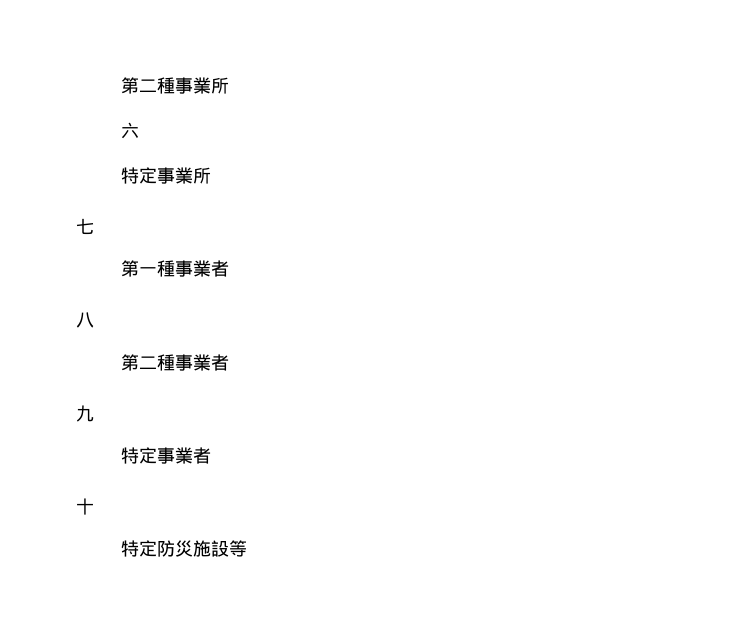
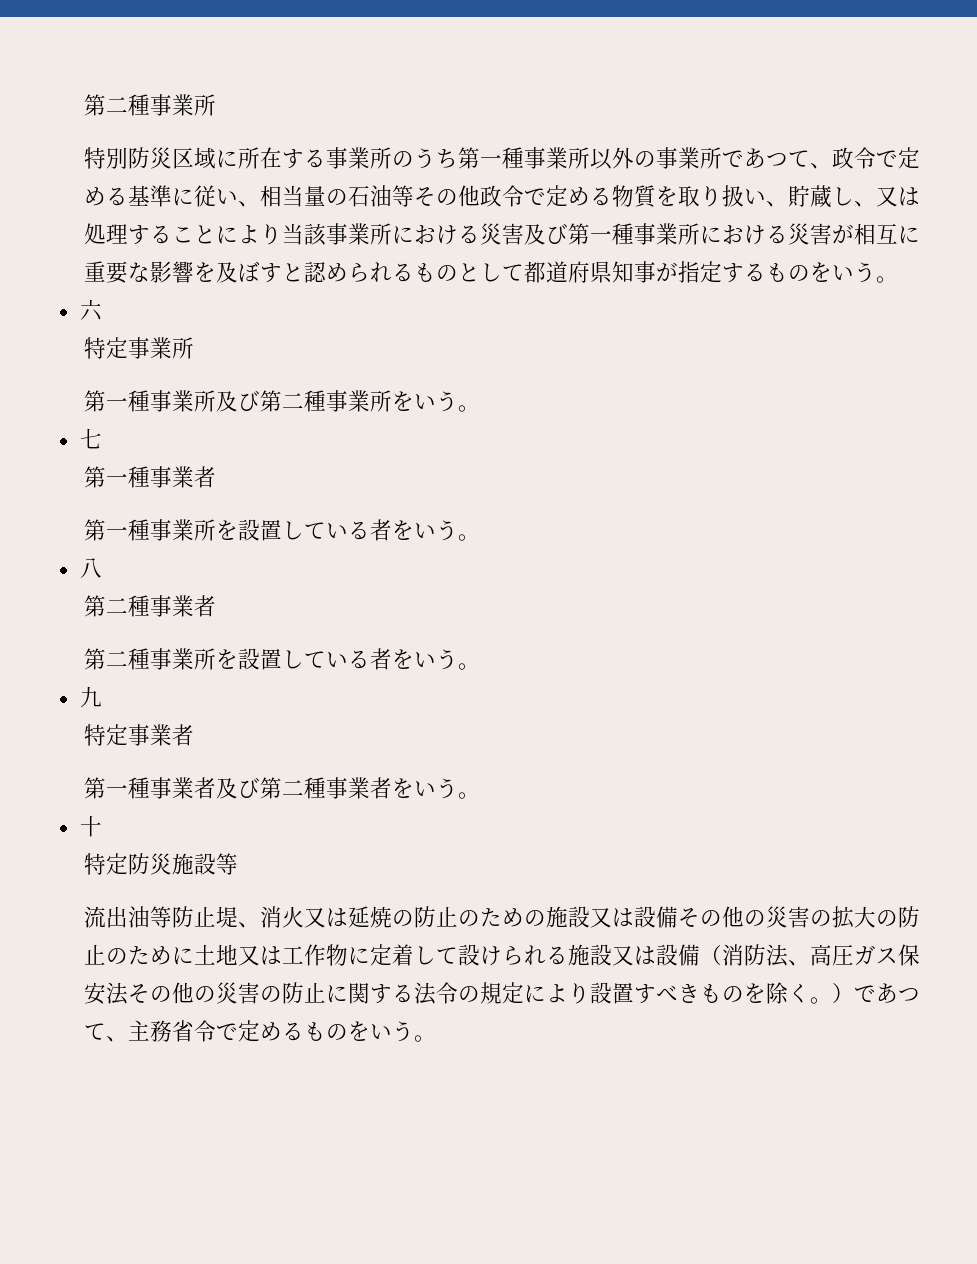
[120,122,139,139] [120,167,211,184] [76,218,94,235] [120,260,229,277] [76,312,94,328] [120,354,229,371] [76,405,94,422] [120,447,211,464] [76,498,94,515] [120,540,247,557] 六 // 特定事業所 // 七 // 第一種事業者 // 八 // 第二種事業者 // 九 // 特定事業者 // 十 // 特定防災施設等 -> [83,147,920,170] [83,185,920,208] [83,223,920,246] [83,261,898,284] [79,299,102,321] [83,337,194,359] [83,390,480,412] [79,428,102,449] [83,466,216,488] [83,519,480,541] [79,558,102,579] [83,595,216,617] [83,648,480,670] [79,686,102,708] [83,724,194,746] [83,777,480,799] [79,815,102,837] [83,853,238,875] [83,906,920,929] [83,944,920,967] [83,982,920,1005] [83,1020,436,1042] 特別防災区域に所在する事業所のうち第一種事業所以外の事業所であつて、政令で定める基準に従い、相当量の石油等その他政令で定める物質を取り扱い、貯蔵し、又は処理することにより当該事業所における災害及び第一種事業所における災害が相互に重要な影響を及ぼすと認められるものとして都道府県知事が指定するものをいう。 // 六 // 特定事業所 // 第一種事業所及び第二種事業所をいう。 // 七 // 第一種事業者 // 第一種事業所を設置している者をいう。 // 八 // 第二種事業者 // 第二種事業所を設置している者をいう。 // 九 // 特定事業者 // 第一種事業者及び第二種事業者をいう。 // 十 // 特定防災施設等 // 流出油等防止堤、消火又は延焼の防止のための施設又は設備その他の災害の拡大の防止のために土地又は工作物に定着して設けられる施設又は設備（消防法、高圧ガス保安法その他の災害の防止に関する法令の規定により設置すべきものを除く。）であつて、主務省令で定めるものをいう。

